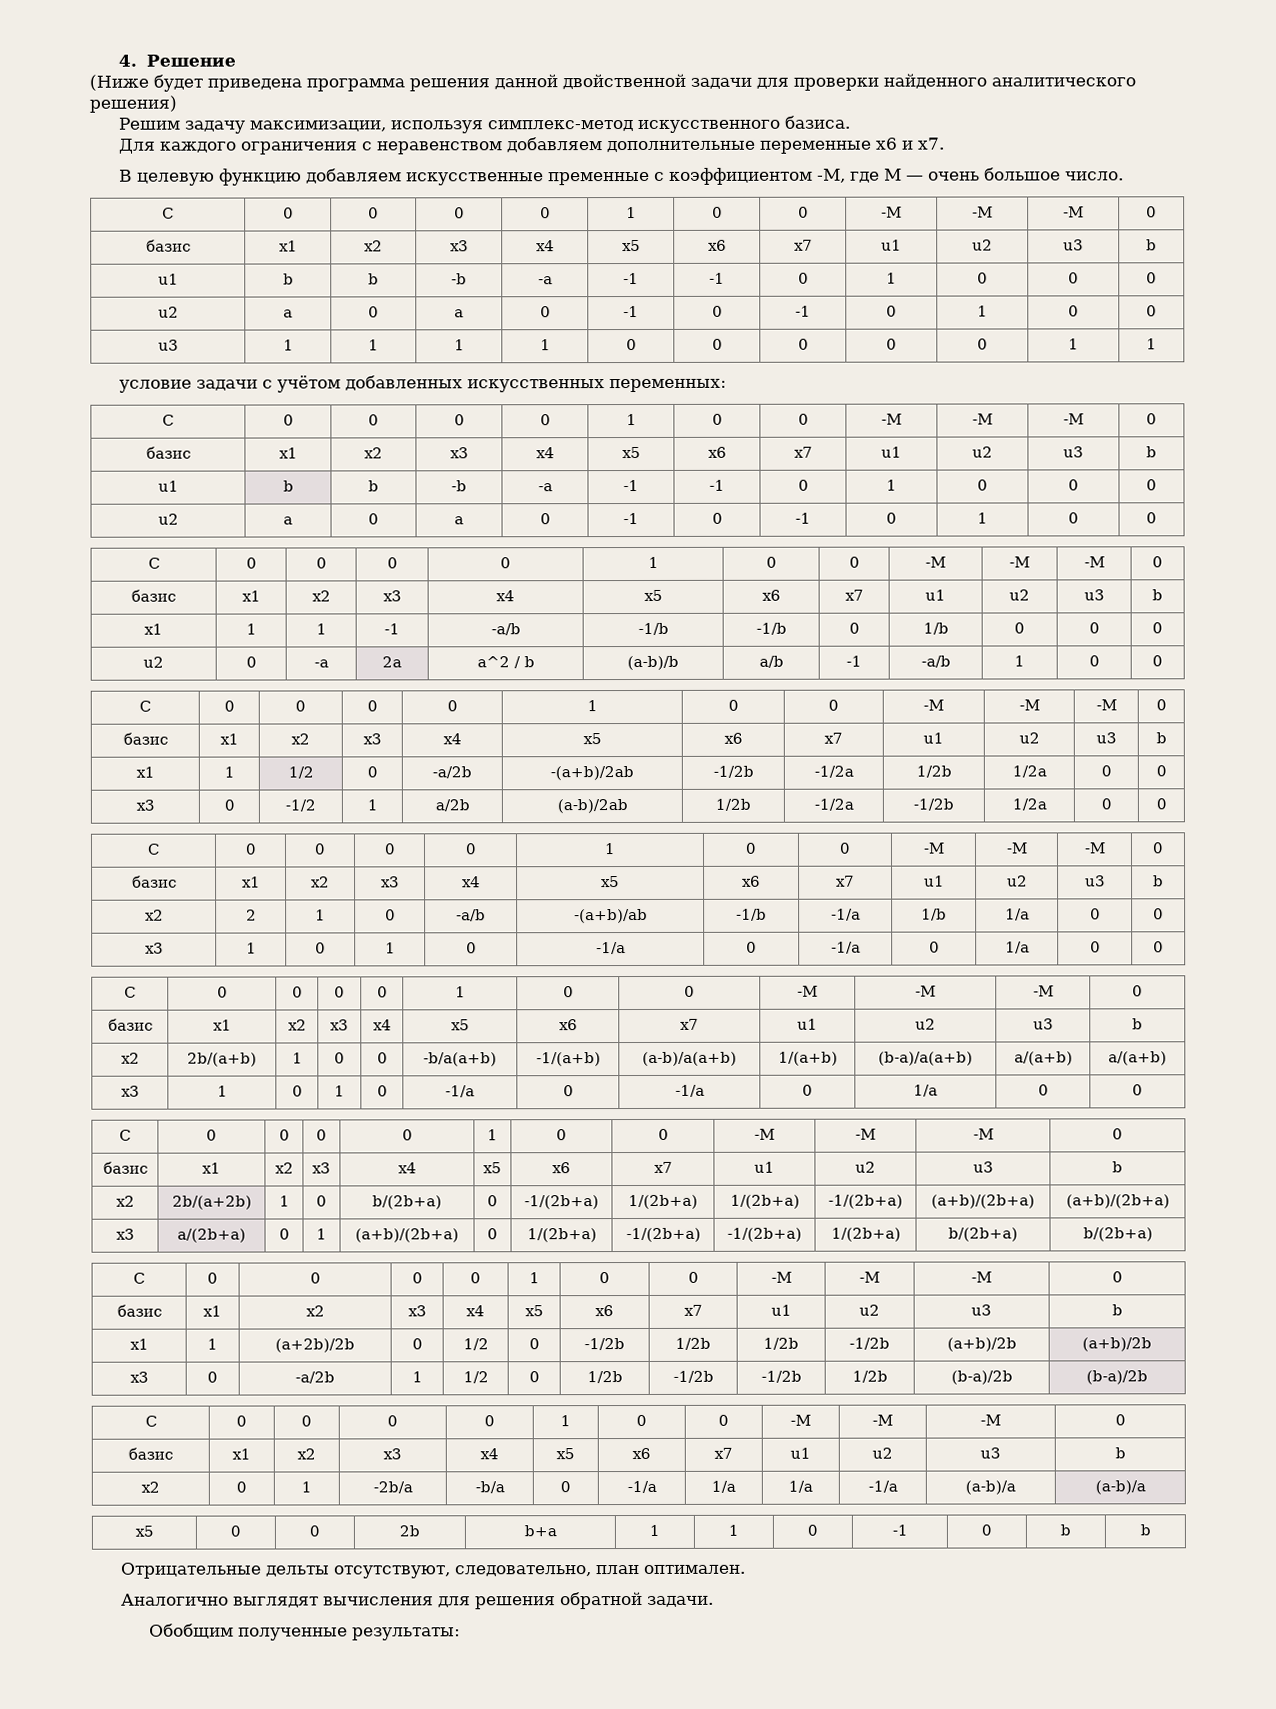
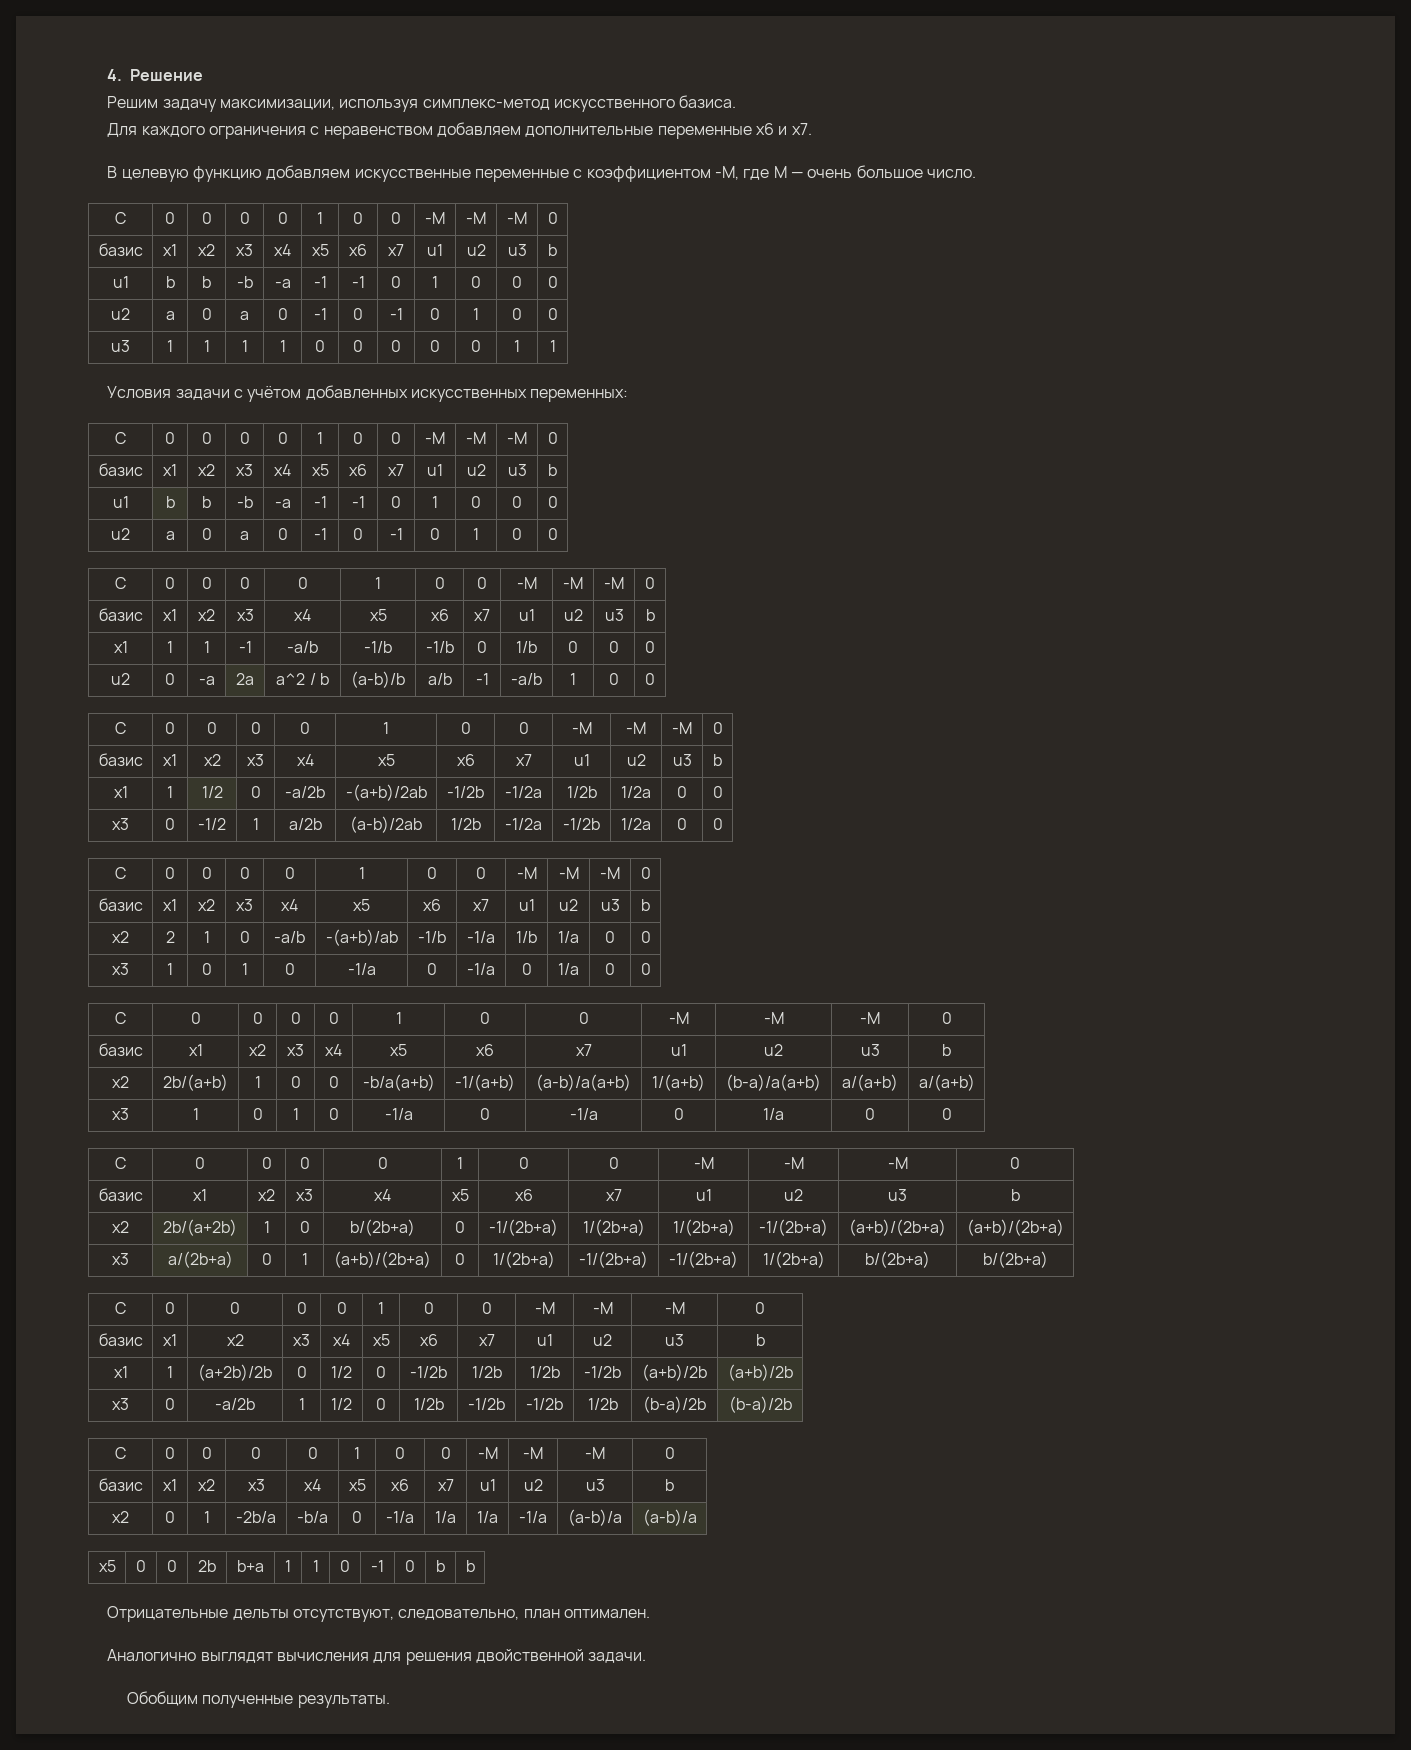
[89,73,1136,92] [89,95,177,113] // (Ниже будет приведена программа решения данной двойственной задачи для проверки найденного аналитического решения) -> (204, 75) none
[547,171,650,186] пременные -> [475,169,570,182] переменные
[118,379,192,393] условие -> [107,386,172,399] Условия
[559,1591,643,1610] обратной -> [476,1649,585,1663] двойственной
[352,1627,462,1641] результаты: -> [297,1695,390,1708] результаты.

